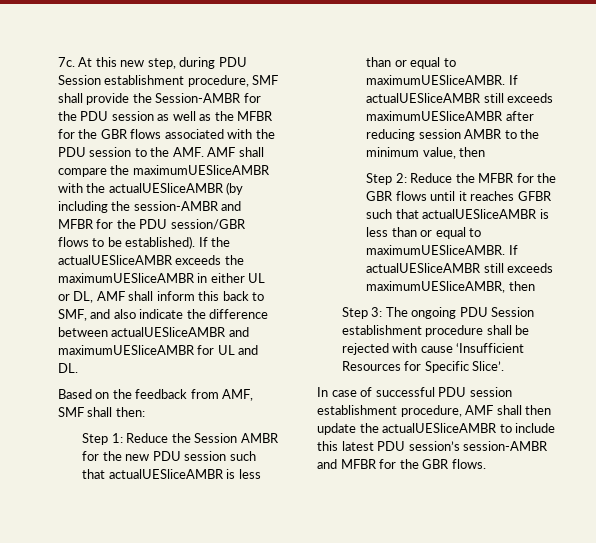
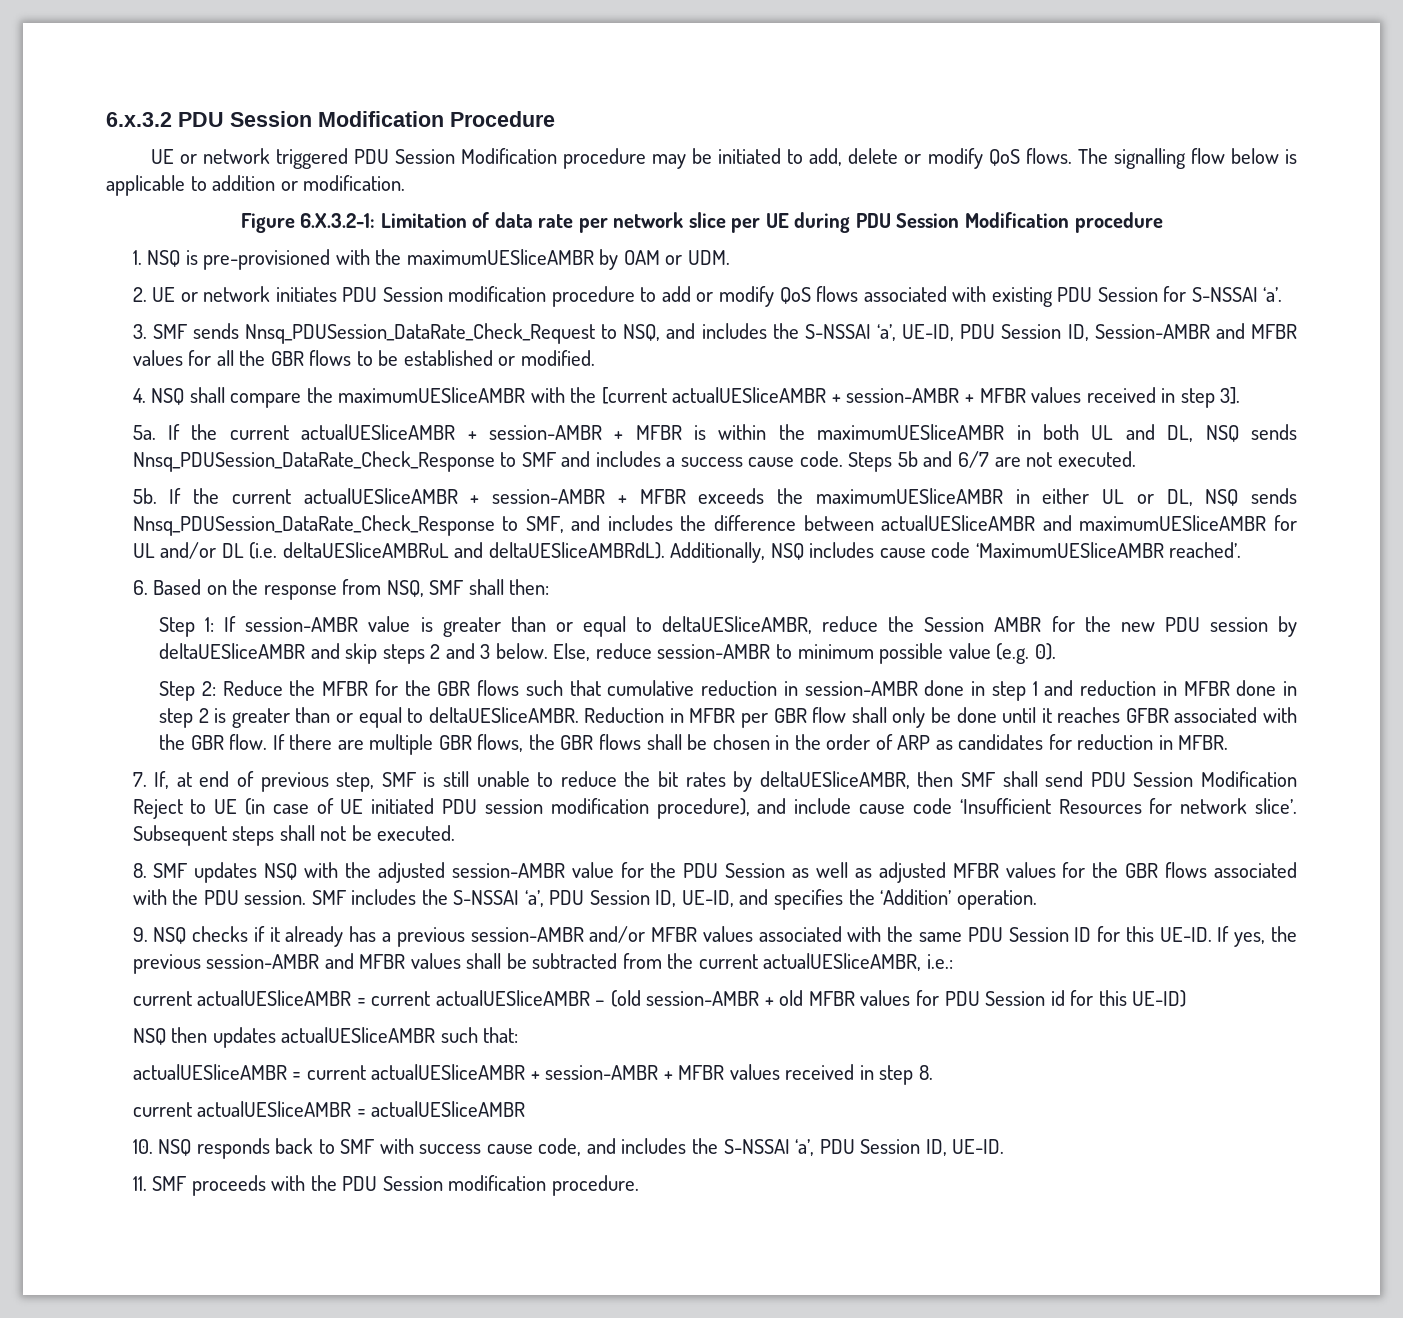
[57,57,247,69] [57,75,279,87] [57,93,261,105] [57,111,274,121] [57,129,275,139] [57,147,236,157] 7c. At this new step, during PDU Session establishment procedure, SMF shall provide the Session-AMBR for the PDU session as well as the MFBR for the GBR flows associated with the PDU session to the AMF. AMF -> [106,111,555,127] [150,148,1298,169] [106,175,406,196] [240,212,1163,233] [132,249,730,270] [132,286,1283,307] [132,323,1297,344] [132,350,595,366] [132,388,185,405] 6.x.3.2 PDU Session Modification Procedure // UE or network triggered PDU Session Modification procedure may be initiated to add, delete or modify QoS flows. The signalling flow below is applicable to addition or modification. // Figure 6.X.3.2-1: Limitation of data rate per network slice per UE during PDU Session Modification procedure // 1. NSQ is pre-provisioned with the maximumUESliceAMBR by OAM or UDM. // 2. UE or network initiates PDU Session modification procedure to add or modify QoS flows associated with existing PDU Session for S-NSSAI ‘a’. // 3. SMF sends Nnsq_PDUSession_DataRate_Check_Request to NSQ, and includes the S-NSSAI ‘a’, UE-ID, PDU Session ID, Session-AMBR and MFBR values for all the GBR flows to be established or modified. // 4. NSQ
[108,182,244,195] [57,201,242,213] [57,219,246,230] [57,236,231,249] [57,255,173,265] actualUESliceAMBR (by including the session-AMBR and MFBR for the PDU session/GBR flows to be established). If the actualUESliceAMBR -> [601,387,1241,408] [132,424,1297,442] [132,451,1136,472] [132,488,686,504] [current actualUESliceAMBR + session-AMBR + MFBR values received in step 3]. // 5a. If the current actualUESliceAMBR + session-AMBR + MFBR is within the maximumUESliceAMBR in both UL and DL, NSQ sends Nnsq_PDUSession_DataRate_Check_Response to SMF and includes a success cause code. Steps 5b and 6/7 are not executed. // 5b. If the current actualUESliceAMBR + session-AMBR + MFBR
[96,291,249,301] AMF shall inform this back -> [1205,488,1298,506] [132,515,495,536] NSQ sends Nnsq_PDUSession_DataRate_Check_Response
[113,309,184,319] also indicate -> [607,515,673,531] includes
[238,345,259,355] [57,363,78,373] [57,389,254,401] and DL. // Based on the feedback from AMF, -> [160,542,1242,563] [132,579,424,600] and/or DL (i.e. deltaUESliceAMBRuL and deltaUESliceAMBRdL). Additionally, NSQ includes cause code ‘MaximumUESliceAMBR reached’. // 6. Based on the response from NSQ,
[126,433,169,443] Reduce -> [224,616,879,637] If session-AMBR value is greater than or equal to deltaUESliceAMBR, reduce
[229,451,256,461] [82,469,261,479] [366,57,456,69] [366,75,518,85] [366,93,554,103] [366,111,534,121] [366,129,540,141] [366,147,486,159] such that actualUESliceAMBR is less than or equal to maximumUESliceAMBR. If actualUESliceAMBR still exceeds maximumUESliceAMBR after reducing session AMBR to the minimum value, then -> [1278,616,1298,637] [159,643,1056,664] by deltaUESliceAMBR and skip steps 2 and 3 below. Else, reduce session-AMBR to minimum possible value (e.g. 0).
[430,191,552,201] [366,209,549,219] [366,227,482,239] [366,245,518,255] [366,263,554,273] [366,281,535,293] [341,307,535,319] [341,325,530,337] [341,343,525,355] [341,361,505,373] [317,387,512,397] [317,405,552,417] [317,423,556,435] [317,441,549,451] [317,459,486,469] until it reaches GFBR such that actualUESliceAMBR is less than or equal to maximumUESliceAMBR. If actualUESliceAMBR still exceeds maximumUESliceAMBR, then // Step 3: The ongoing PDU Session establishment procedure shall be rejected with cause ‘Insufficient Resources for Specific Slice’. // In case of successful PDU session establishment procedure, AMF shall then update the actualUESliceAMBR to include this latest PDU session’s session-AMBR and MFBR for the GBR flows. -> [525,680,1297,701] [159,707,1298,728] [159,734,1229,755] [132,771,1297,792] [132,798,1298,819] [132,825,456,846] [132,862,1297,883] [132,889,1037,910] [132,926,1298,947] [132,953,953,974] [132,990,1187,1007] [132,1027,519,1048] [132,1064,933,1085] [132,1101,526,1117] [132,1138,1005,1159] [132,1175,639,1196] such that cumulative reduction in session-AMBR done in step 1 and reduction in MFBR done in step 2 is greater than or equal to deltaUESliceAMBR. Reduction in MFBR per GBR flow shall only be done until it reaches GFBR associated with the GBR flow. If there are multiple GBR flows, the GBR flows shall be chosen in the order of ARP as candidates for reduction in MFBR. // 7. If, at end of previous step, SMF is still unable to reduce the bit rates by deltaUESliceAMBR, then SMF shall send PDU Session Modification Reject to UE (in case of UE initiated PDU session modification procedure), and include cause code ‘Insufficient Resources for network slice’. Subsequent steps shall not be executed. // 8. SMF updates NSQ with the adjusted session-AMBR value for the PDU Session as well as adjusted MFBR values for the GBR flows associated with the PDU session. SMF includes the S-NSSAI ‘a’, PDU Session ID, UE-ID, and specifies the ‘Addition’ operation. // 9. NSQ checks if it already has a previous session-AMBR and/or MFBR values associated with the same PDU Session ID for this UE-ID. If yes, the previous session-AMBR and MFBR values shall be subtracted from the current actualUESliceAMBR, i.e.: // current actualUESliceAMBR = current actualUESliceAMBR – (old session-AMBR + old MFBR values for PDU Session id for this UE-ID) // NSQ then updates actualUESliceAMBR such that: // actualUESliceAMBR = current actualUESliceAMBR + session-AMBR + MFBR values received in step 8. // current actualUESliceAMBR = actualUESliceAMBR // 10. NSQ responds back to SMF with success cause code, and includes the S-NSSAI ‘a’, PDU Session ID, UE-ID. // 11. SMF proceeds with the PDU Session modification procedure.

